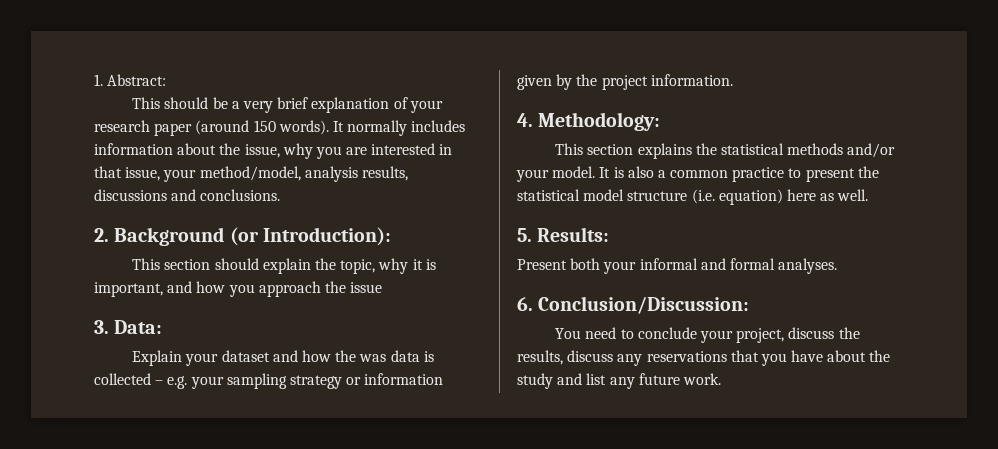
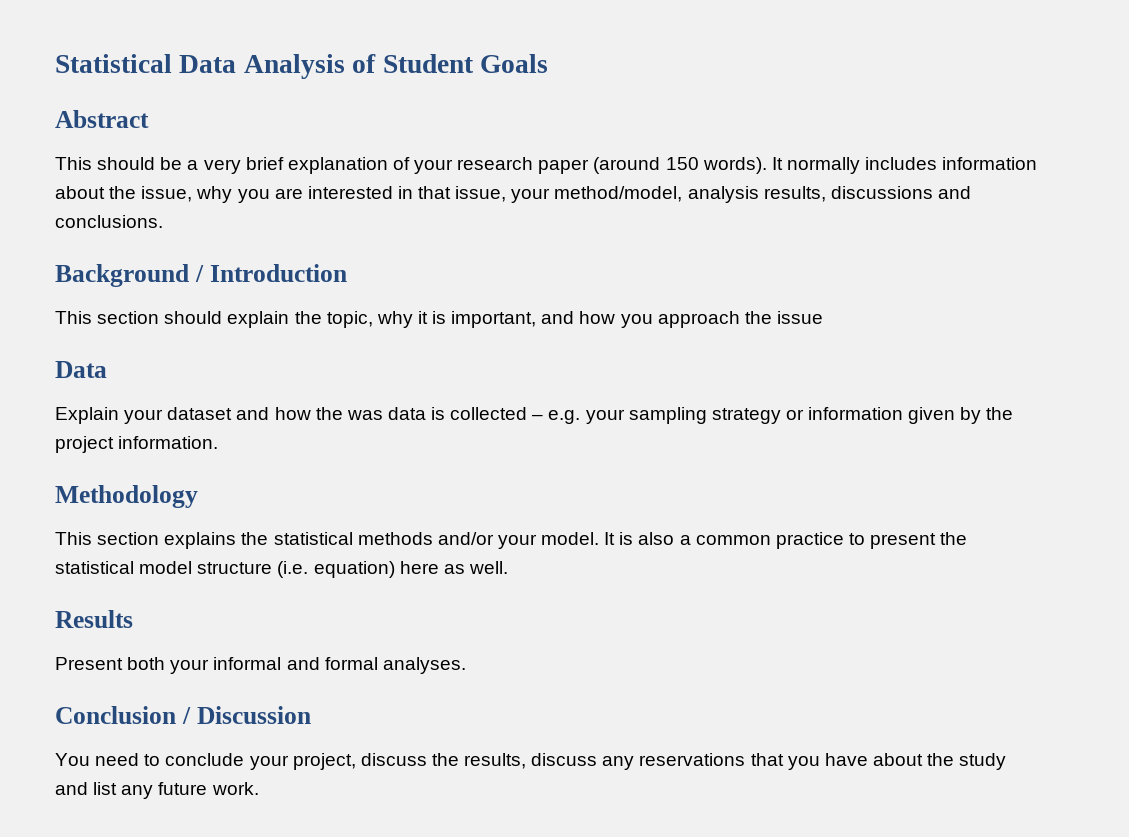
[94,74,167,86] 1. Abstract: -> [55,54,549,79] [55,110,149,128] Statistical Data Analysis of Student Goals // Abstract
[94,227,391,246] 2. Background (or Introduction): -> [55,264,347,287] Background / Introduction
[94,320,163,334] 3. Data: -> [55,361,107,378] Data
[517,112,661,131] 4. Methodology: -> [55,485,198,508] Methodology
[517,227,610,242] 5. Results: -> [55,610,133,628] Results
[517,296,750,314] 6. Conclusion/Discussion: -> [55,706,311,724] Conclusion / Discussion

